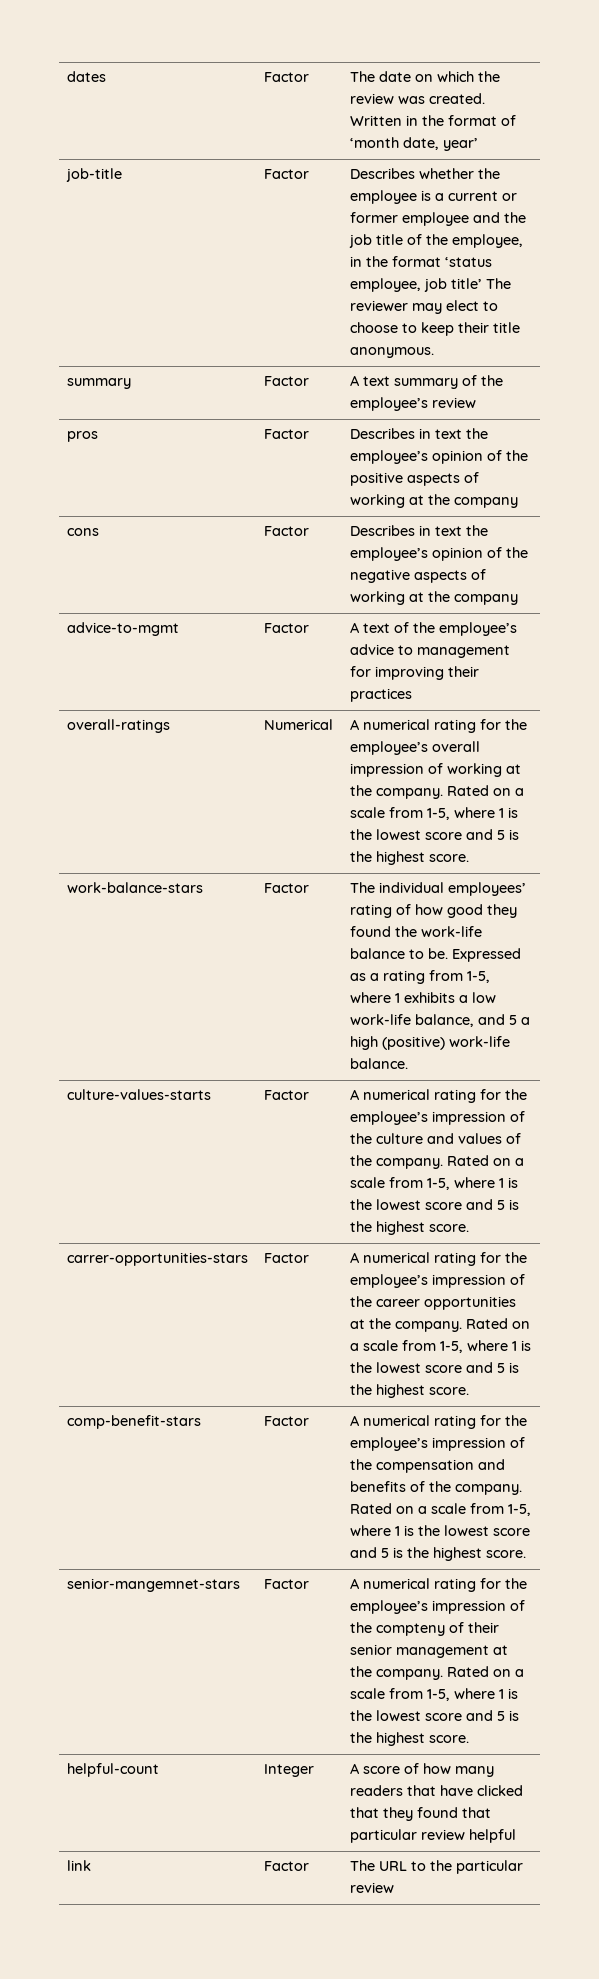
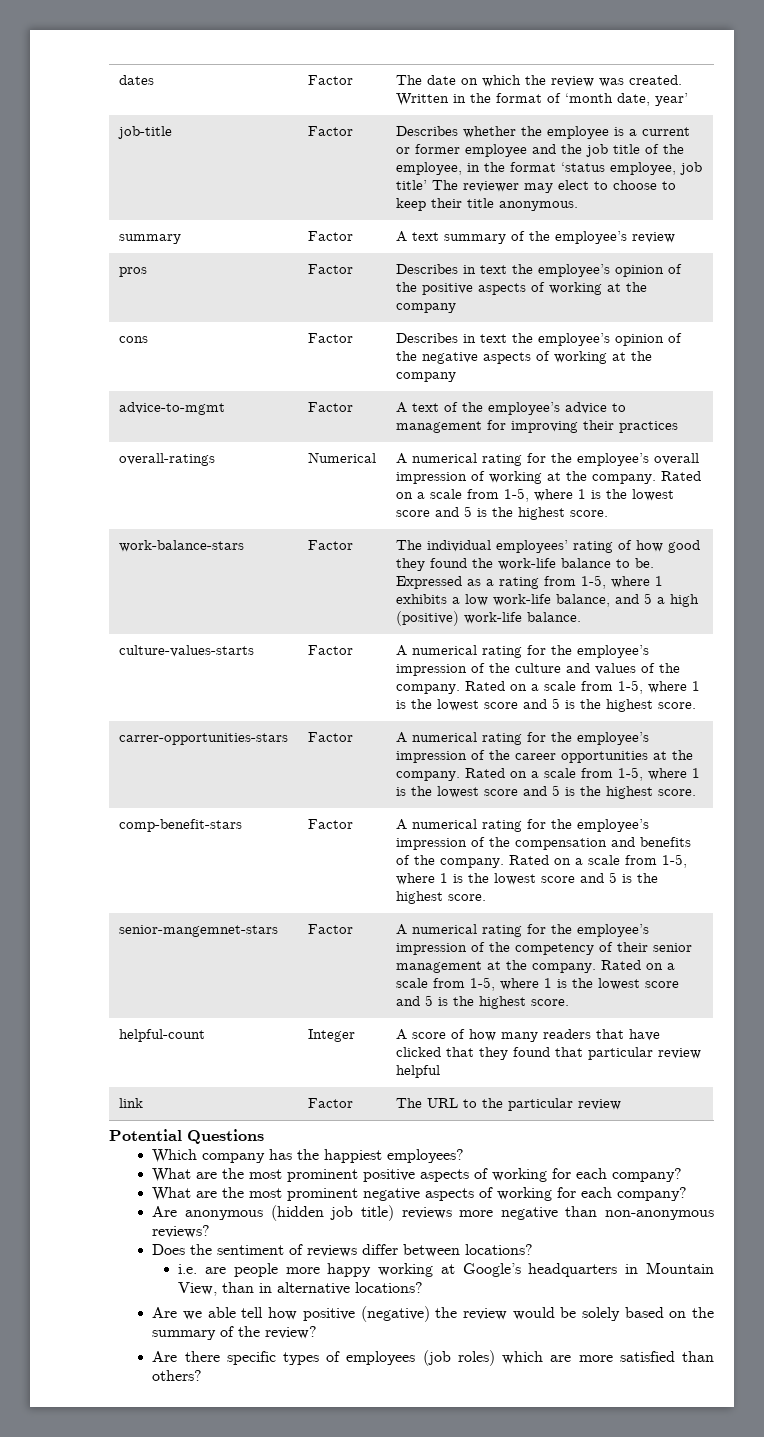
[375,1623,445,1636] compteny -> [514,943,594,955] competency
(394, 1887) none -> [109,1129,264,1144] [152,1149,465,1163] [152,1168,683,1182] [152,1187,688,1201] [152,1205,714,1221] [152,1225,211,1238] [152,1244,534,1257] [178,1262,715,1277] [178,1282,424,1296] [152,1306,715,1322] [152,1326,318,1340] [152,1350,714,1366] [152,1370,203,1381] // Potential Questions // Which company has the happiest employees? // What are the most prominent positive aspects of working for each company? // What are the most prominent negative aspects of working for each company? // Are anonymous (hidden job title) reviews more negative than non-anonymous reviews? // Does the sentiment of reviews differ between locations? // i.e. are people more happy working at Google’s headquarters in Mountain View, than in alternative locations? // Are we able tell how positive (negative) the review would be solely based on the summary of the review? // Are there specific types of employees (job roles) which are more satisfied than others?

